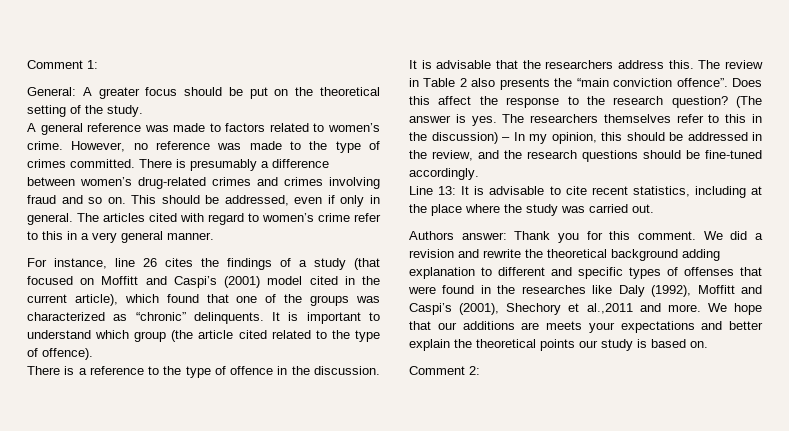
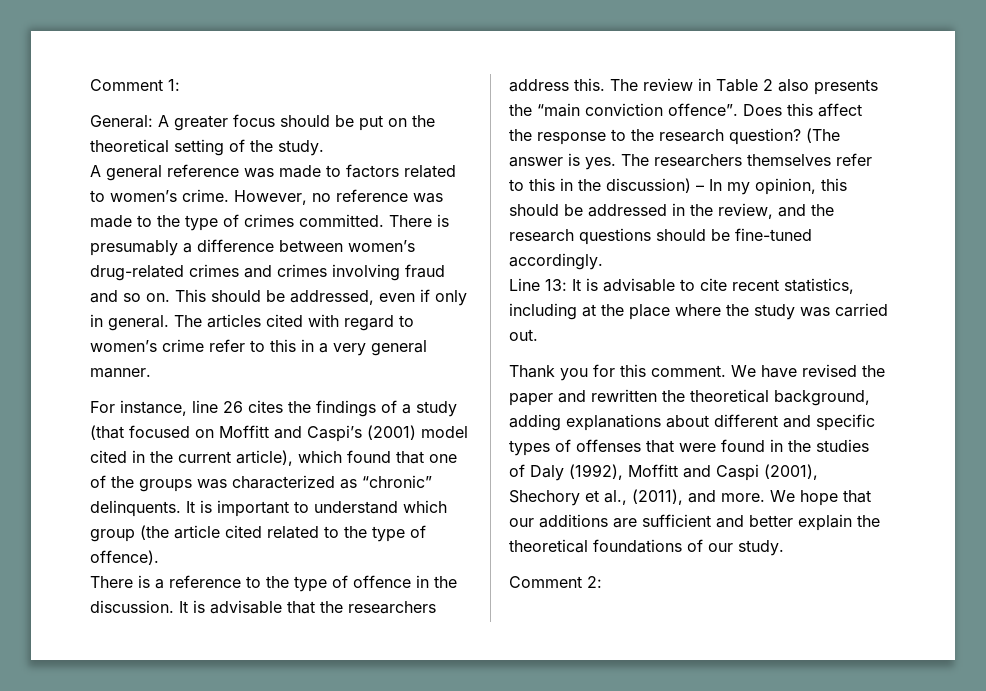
[409,231,507,240] Authors answer: -> (538, 335) none
[730,231,763,240] [409,249,720,261] [409,267,492,279] did a revision and rewrite the theoretical background adding explanation to -> [761,364,885,378] [509,389,870,406] [509,414,709,431] have revised the paper and rewritten the theoretical background, adding explanations about
[521,285,613,294] researches like -> [816,439,869,452] [509,464,525,477] studies of
[409,303,452,315] Caspi’s -> [716,464,759,481] Caspi
[586,303,633,314] al.,2011 -> [604,489,683,505] al., (2011),
[546,321,695,333] meets your expectations -> [642,514,711,527] sufficient
[540,339,708,351] points our study is based on. -> [593,539,784,556] foundations of our study.

